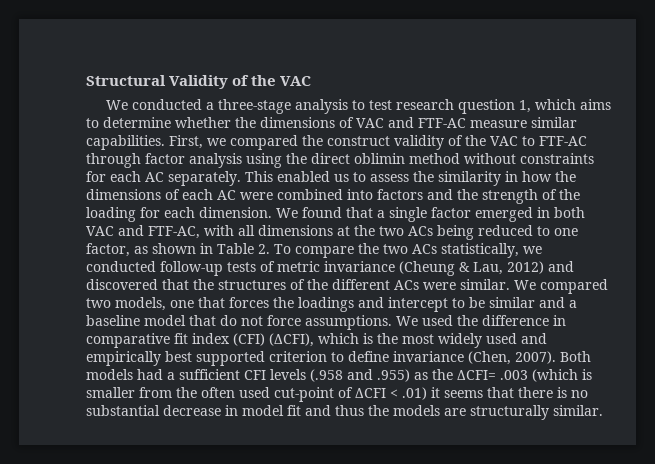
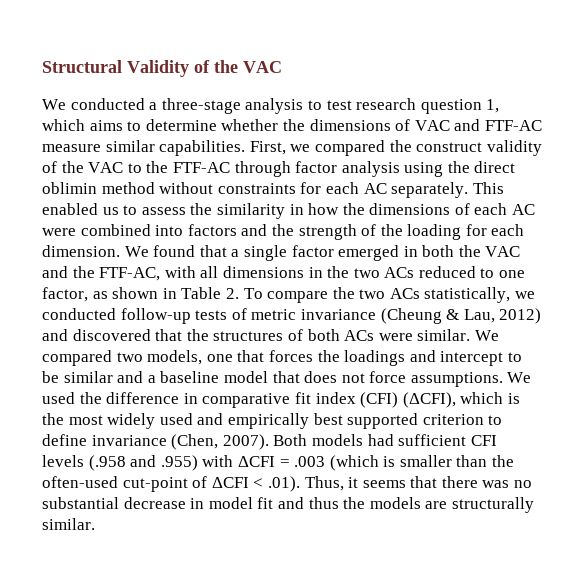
(535, 141) none -> [146,161,169,173] the
[86,225,144,236] VAC and -> [458,245,521,257] [42,266,95,278] the VAC and the
[337,225,474,240] at the two ACs being -> [308,266,415,278] in the two ACs
[307,279,390,290] the different -> [307,329,340,341] both
[220,315,237,326] do -> [304,371,338,383] does
[167,372,175,380] a -> (394, 440) none
[414,369,496,380] as the ΔCFI= -> [202,455,290,467] with ΔCFI =
[139,387,270,398] from the often used -> [456,455,515,467] [42,476,118,488] than the often-used
[402,387,427,400] .01) -> [267,476,344,492] .01). Thus,
[557,387,567,398] is -> [482,480,510,488] was

